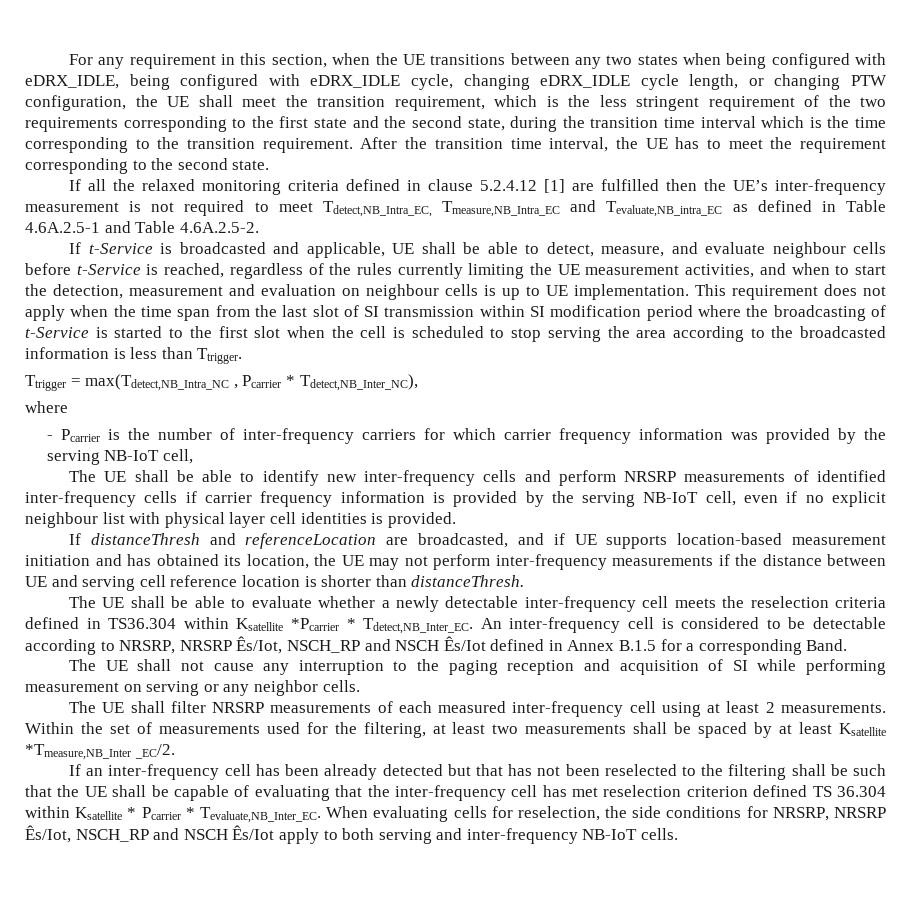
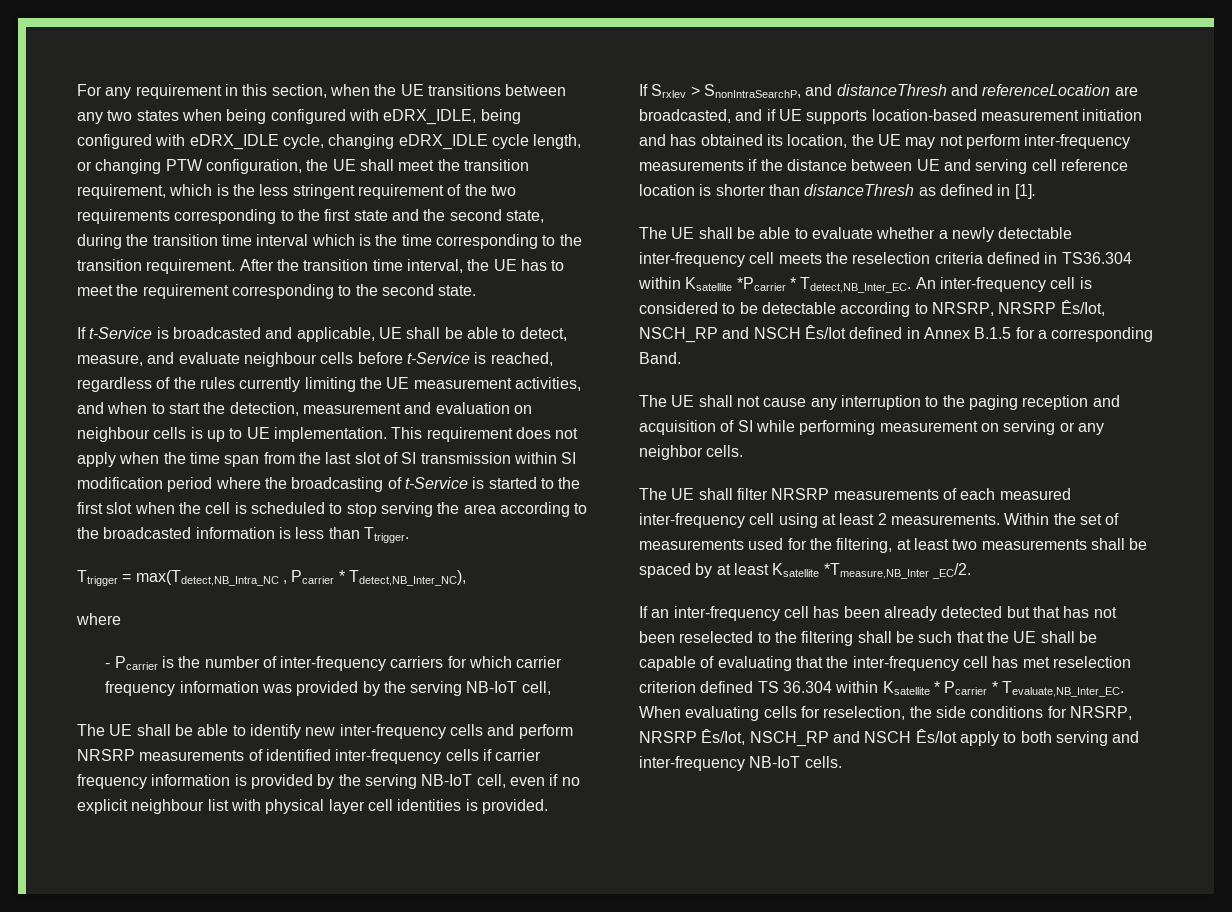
[69,179,886,195] [25,200,887,217] [25,221,259,233] // If all the relaxed monitoring criteria defined in clause 5.2.4.12 [1] are fulfilled then the UE’s inter-frequency measurement is not required to meet Tdetect,NB_Intra_EC, Tmeasure,NB_Intra_EC and Tevaluate,NB_intra_EC as defined in Table 4.6A.2.5-1 and Table 4.6A.2.5-2. -> (477, 290) none
(82, 539) none -> [651,84,833,98] Srxlev > SnonIntraSearchP, and
[411,575,525,587] distanceThresh. -> [804,184,1036,199] distanceThresh as defined in [1].

